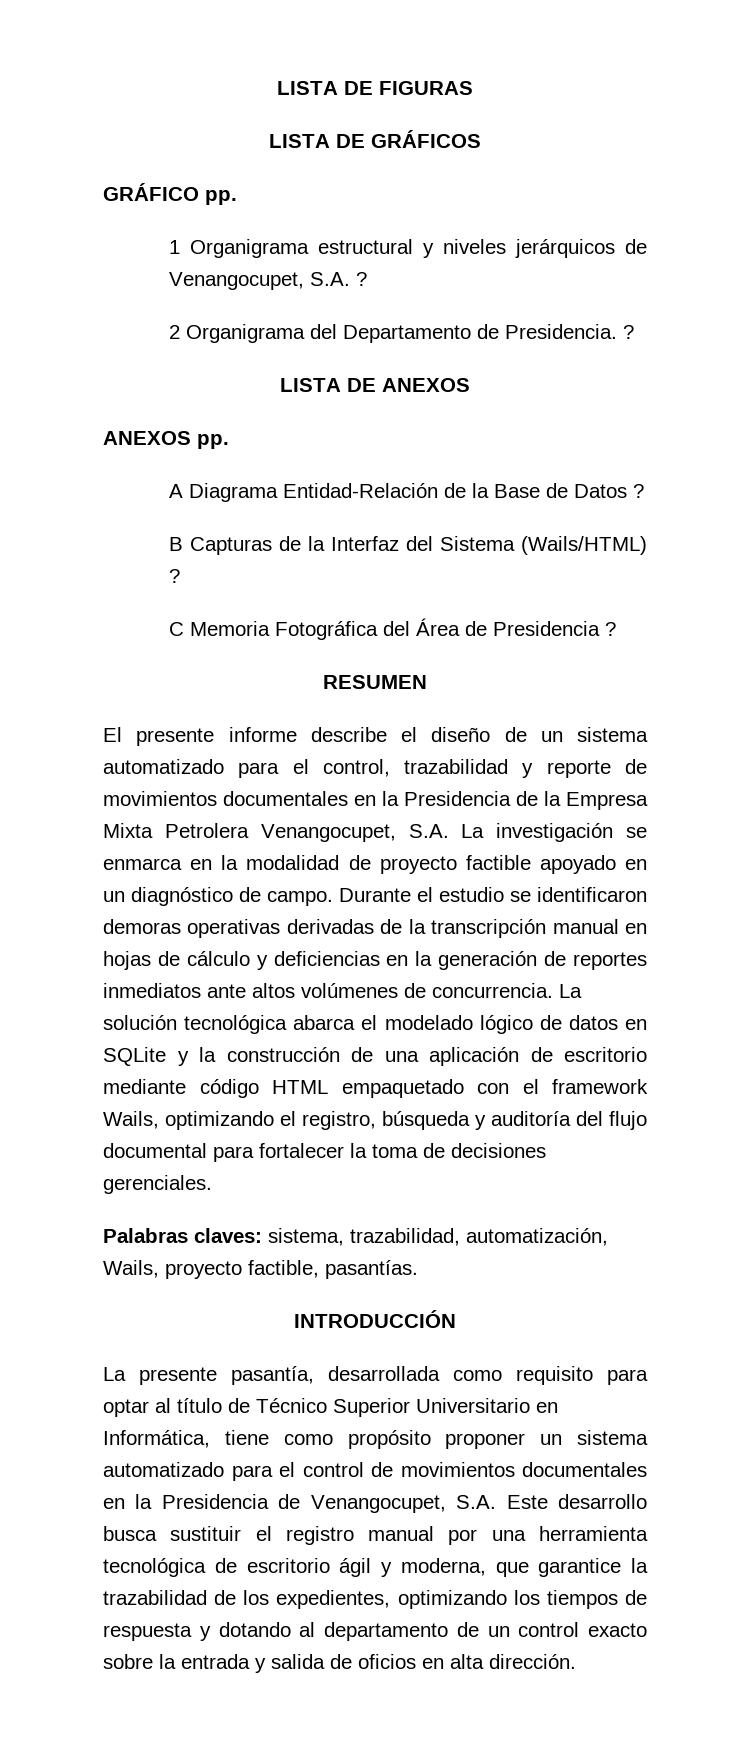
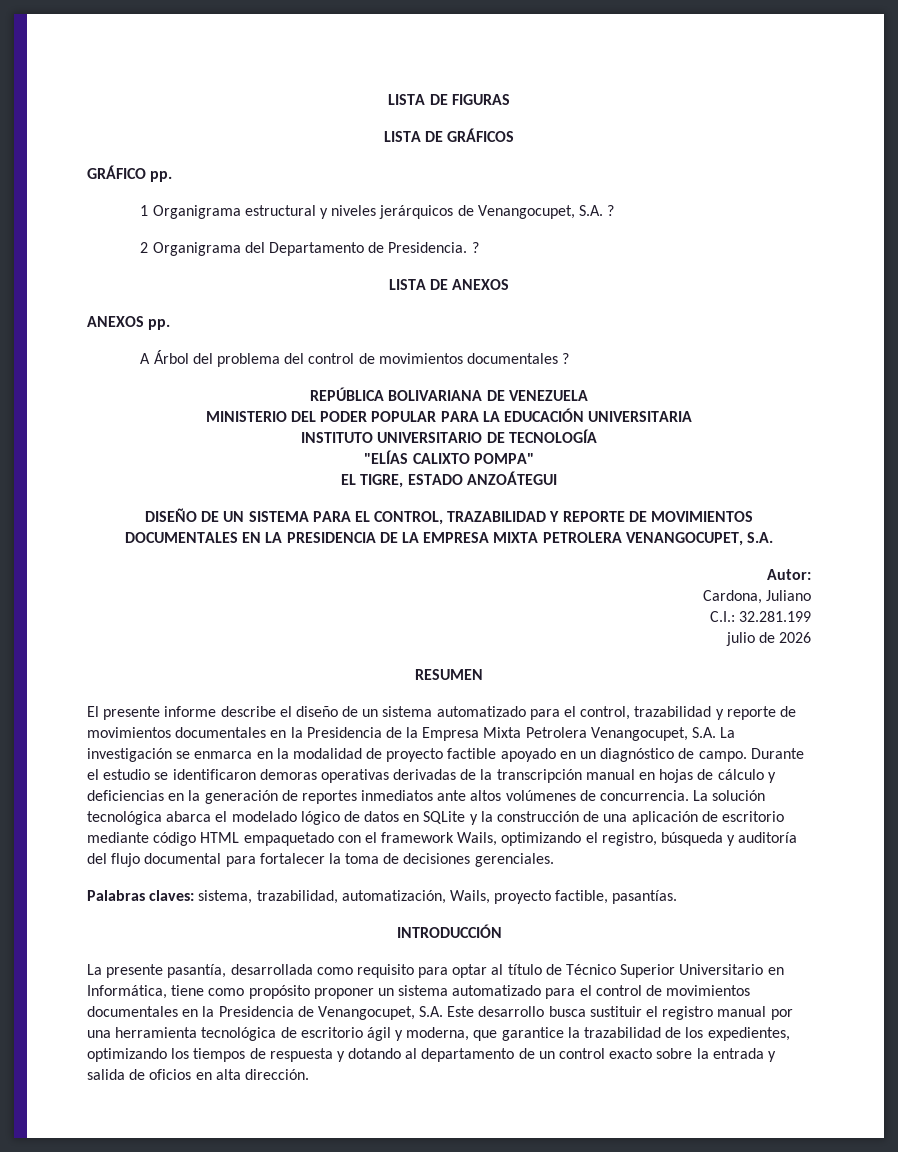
[188,483,644,502] [168,536,647,555] [168,569,180,583] [168,618,616,640] Diagrama Entidad-Relación de la Base de Datos ? // B Capturas de la Interfaz del Sistema (Wails/HTML) ? // C Memoria Fotográfica del Área de Presidencia ? -> [153,350,570,367] [310,387,588,401] [205,408,693,422] [301,429,597,443] [364,450,534,464] [341,471,557,488] [144,508,754,525] [125,532,773,546] [767,569,811,580] [702,590,811,604] [709,611,811,622] [725,632,811,646] Árbol del problema del control de movimientos documentales ? // REPÚBLICA BOLIVARIANA DE VENEZUELA // MINISTERIO DEL PODER POPULAR PARA LA EDUCACIÓN UNIVERSITARIA // INSTITUTO UNIVERSITARIO DE TECNOLOGÍA // "ELÍAS CALIXTO POMPA" // EL TIGRE, ESTADO ANZOÁTEGUI // DISEÑO DE UN SISTEMA PARA EL CONTROL, TRAZABILIDAD Y REPORTE DE MOVIMIENTOS DOCUMENTALES EN LA PRESIDENCIA DE LA EMPRESA MIXTA PETROLERA VENANGOCUPET, S.A. // Autor: // Cardona, Juliano // C.I.: 32.281.199 // julio de 2026

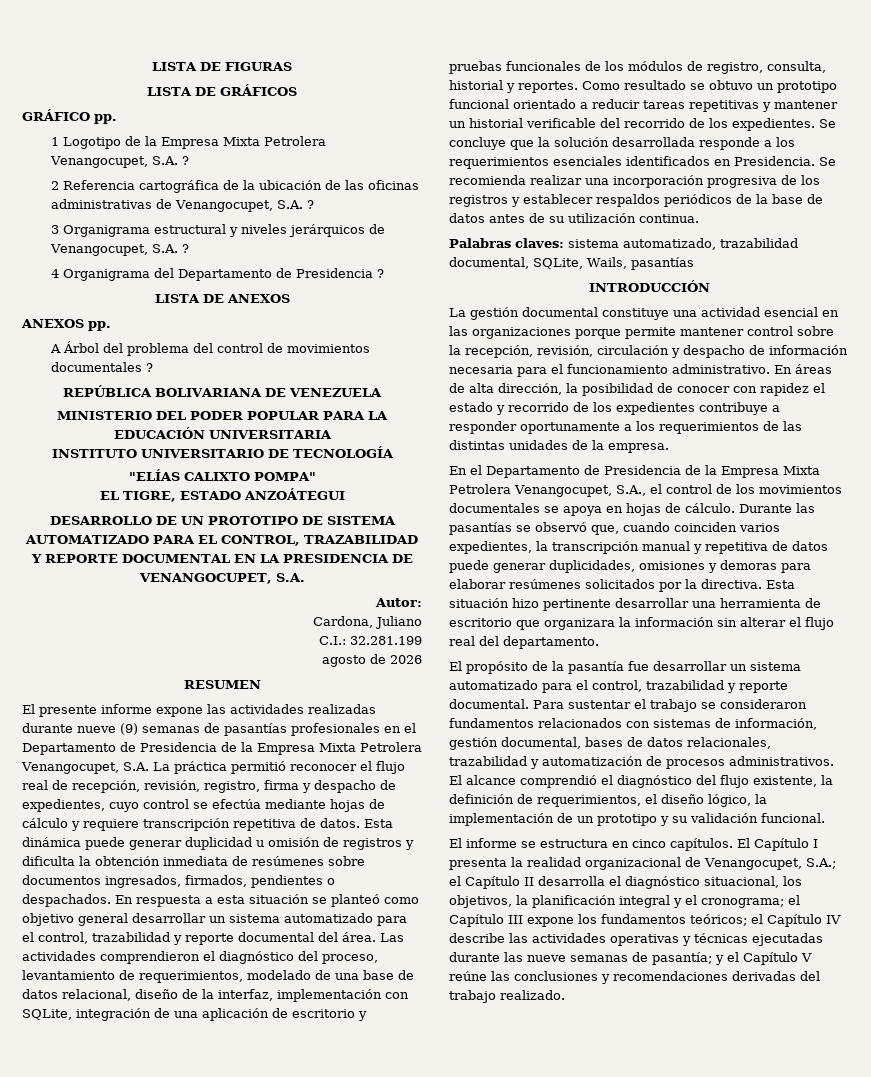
(149, 210) none -> [63,136,327,149] [50,156,190,168] [51,180,420,193] [51,199,315,212] [51,225,60,234] Logotipo de la Empresa Mixta Petrolera Venangocupet, S.A. ? // 2 Referencia cartográfica de la ubicación de las oficinas administrativas de Venangocupet, S.A. ? // 3
[140,242,149,253] 2 -> [51,269,60,278] 4
[388,242,468,253] Presidencia. -> [296,268,374,278] Presidencia
[144,508,197,522] DISEÑO -> [49,516,152,525] DESARROLLO
[248,511,309,522] SISTEMA -> [207,516,396,525] [25,535,149,544] PROTOTIPO DE SISTEMA AUTOMATIZADO
[628,511,754,522] [125,532,239,543] DE MOVIMIENTOS DOCUMENTALES -> [121,554,230,563] DOCUMENTAL
[402,532,622,543] LA EMPRESA MIXTA PETROLERA -> (413, 558) none
[725,632,755,646] julio -> [322,655,366,667] agosto
[220,706,796,720] [87,727,736,741] [87,748,804,762] [87,769,776,783] [87,790,766,804] [87,811,784,825] [87,832,798,846] [87,853,554,867] [87,890,678,904] [396,924,502,938] [87,964,784,978] [87,985,751,999] [87,1006,793,1020] [87,1027,790,1041] [87,1048,776,1062] [87,1069,309,1080] describe el diseño de un sistema automatizado para el control, trazabilidad y reporte de movimientos documentales en la Presidencia de la Empresa Mixta Petrolera Venangocupet, S.A. La investigación se enmarca en la modalidad de proyecto factible apoyado en un diagnóstico de campo. Durante el estudio se identificaron demoras operativas derivadas de la transcripción manual en hojas de cálculo y deficiencias en la generación de reportes inmediatos ante altos volúmenes de concurrencia. La solución tecnológica abarca el modelado lógico de datos en SQLite y la construcción de una aplicación de escritorio mediante código HTML empaquetado con el framework Wails, optimizando el registro, búsqueda y auditoría del flujo documental para fortalecer la toma de decisiones gerenciales. // Palabras claves: sistema, trazabilidad, automatización, Wails, proyecto factible, pasantías. // INTRODUCCIÓN // La presente pasantía, desarrollada como requisito para optar al título de Técnico Superior Universitario en Informática, tiene como propósito proponer un sistema automatizado para el control de movimientos documentales en la Presidencia de Venangocupet, S.A. Este desarrollo busca sustituir el registro manual por una herramienta tecnológica de escritorio ágil y moderna, que garantice la trazabilidad de los expedientes, optimizando los tiempos de respuesta y dotando al departamento de un control exacto sobre la entrada y salida de oficios en alta dirección. -> [156,704,376,717] [22,723,416,736] [22,742,422,755] [21,761,405,774] [22,780,396,793] [22,799,385,812] [22,818,393,831] [22,837,414,850] [22,856,365,866] [22,875,335,888] [22,894,419,907] [22,913,407,926] [22,932,404,945] [22,951,378,964] [22,970,414,983] [22,989,409,1002] [22,1008,367,1021] [449,61,826,74] [449,80,837,93] [449,99,838,112] [449,118,836,131] [449,137,795,150] [449,156,836,169] [449,175,820,188] [449,194,823,207] [449,213,699,223] [449,238,798,250] [449,257,694,270] [588,280,710,292] [449,307,839,320] [449,326,834,339] [449,345,848,358] [449,364,832,377] [449,383,825,396] [449,402,780,415] [449,421,802,434] [449,440,669,453] [449,465,820,478] [449,484,842,497] [449,503,815,516] [449,522,780,535] [449,541,828,554] [449,560,811,573] [449,579,795,592] [449,598,821,611] [449,617,834,630] [449,636,599,649] [449,661,801,674] [449,680,788,693] [449,699,807,712] [449,718,817,730] [449,737,771,750] [449,756,834,769] [449,775,833,788] [449,794,767,807] [449,813,825,826] [449,838,818,851] [449,857,836,870] [449,876,802,889] [449,895,800,908] [449,914,841,927] [449,933,823,946] [449,952,812,965] [449,971,820,984] [449,990,565,1003] expone las actividades realizadas durante nueve (9) semanas de pasantías profesionales en el Departamento de Presidencia de la Empresa Mixta Petrolera Venangocupet, S.A. La práctica permitió reconocer el flujo real de recepción, revisión, registro, firma y despacho de expedientes, cuyo control se efectúa mediante hojas de cálculo y requiere transcripción repetitiva de datos. Esta dinámica puede generar duplicidad u omisión de registros y dificulta la obtención inmediata de resúmenes sobre documentos ingresados, firmados, pendientes o despachados. En respuesta a esta situación se planteó como objetivo general desarrollar un sistema automatizado para el control, trazabilidad y reporte documental del área. Las actividades comprendieron el diagnóstico del proceso, levantamiento de requerimientos, modelado de una base de datos relacional, diseño de la interfaz, implementación con SQLite, integración de una aplicación de escritorio y pruebas funcionales de los módulos de registro, consulta, historial y reportes. Como resultado se obtuvo un prototipo funcional orientado a reducir tareas repetitivas y mantener un historial verificable del recorrido de los expedientes. Se concluye que la solución desarrollada responde a los requerimientos esenciales identificados en Presidencia. Se recomienda realizar una incorporación progresiva de los registros y establecer respaldos periódicos de la base de datos antes de su utilización continua. // Palabras claves: sistema automatizado, trazabilidad documental, SQLite, Wails, pasantías // INTRODUCCIÓN // La gestión documental constituye una actividad esencial en las organizaciones porque permite mantener control sobre la recepción, revisión, circulación y despacho de información necesaria para el funcionamiento administrativo. En áreas de alta dirección, la posibilidad de conocer con rapidez el estado y recorrido de los expedientes contribuye a responder oportunamente a los requerimientos de las distintas unidades de la empresa. // En el Departamento de Presidencia de la Empresa Mixta Petrolera Venangocupet, S.A., el control de los movimientos documentales se apoya en hojas de cálculo. Durante las pasantías se observó que, cuando coinciden varios expedientes, la transcripción manual y repetitiva de datos puede generar duplicidades, omisiones y demoras para elaborar resúmenes solicitados por la directiva. Esta situación hizo pertinente desarrollar una herramienta de escritorio que organizara la información sin alterar el flujo real del departamento. // El propósito de la pasantía fue desarrollar un sistema automatizado para el control, trazabilidad y reporte documental. Para sustentar el trabajo se consideraron fundamentos relacionados con sistemas de información, gestión documental, bases de datos relacionales, trazabilidad y automatización de procesos administrativos. El alcance comprendió el diagnóstico del flujo existente, la definición de requerimientos, el diseño lógico, la implementación de un prototipo y su validación funcional. // El informe se estructura en cinco capítulos. El Capítulo I presenta la realidad organizacional de Venangocupet, S.A.; el Capítulo II desarrolla el diagnóstico situacional, los objetivos, la planificación integral y el cronograma; el Capítulo III expone los fundamentos teóricos; el Capítulo IV describe las actividades operativas y técnicas ejecutadas durante las nueve semanas de pasantía; y el Capítulo V reúne las conclusiones y recomendaciones derivadas del trabajo realizado.

